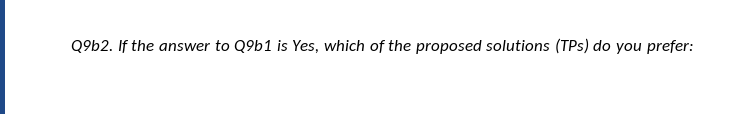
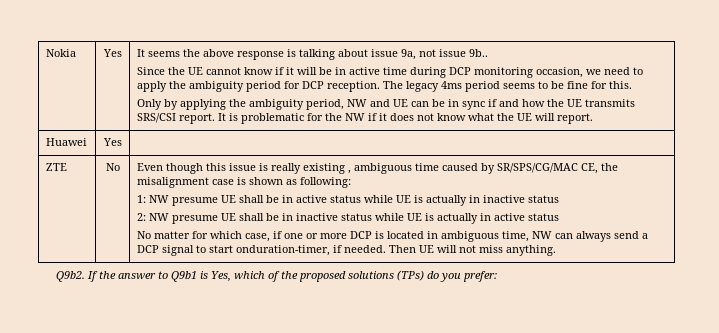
(71, 46) none -> [45,49,76,57] [102,49,122,57] [136,49,488,60] [136,67,643,78] [136,81,632,92] [136,99,635,110] [136,113,593,124] [45,138,87,146] [102,138,122,146] [45,163,67,171] [105,163,120,171] [136,163,618,174] [136,177,351,188] [136,195,559,206] [136,213,559,224] [136,231,648,242] [136,245,556,256] Nokia | Yes | It seems the above response is talking about issue 9a, not issue 9b.. // Since the UE cannot know if it will be in active time during DCP monitoring occasion, we need to apply the ambiguity period for DCP reception. The legacy 4ms period seems to be fine for this. // Only by applying the ambiguity period, NW and UE can be in sync if and how the UE transmits SRS/CSI report. It is problematic for the NW if it does not know what the UE will report. // Huawei | Yes | // ZTE | No | Even though this issue is really existing , ambiguous time caused by SR/SPS/CG/MAC CE, the misalignment case is shown as following: // 1: NW presume UE shall be in active status while UE is actually in inactive status // 2: NW presume UE shall be in inactive status while UE is actually in active status // No matter for which case, if one or more DCP is located in ambiguous time, NW can always send a DCP signal to start onduration-timer, if needed. Then UE will not miss anything. //

